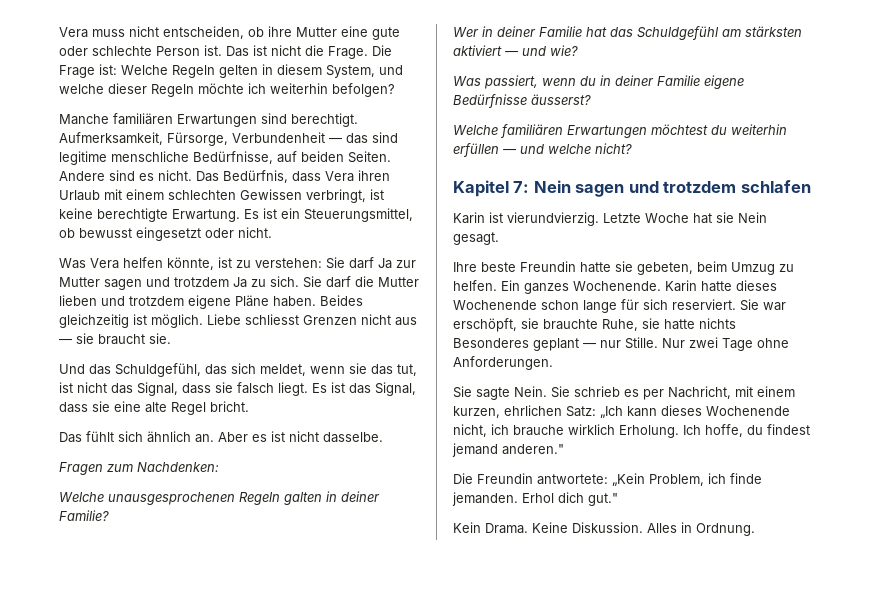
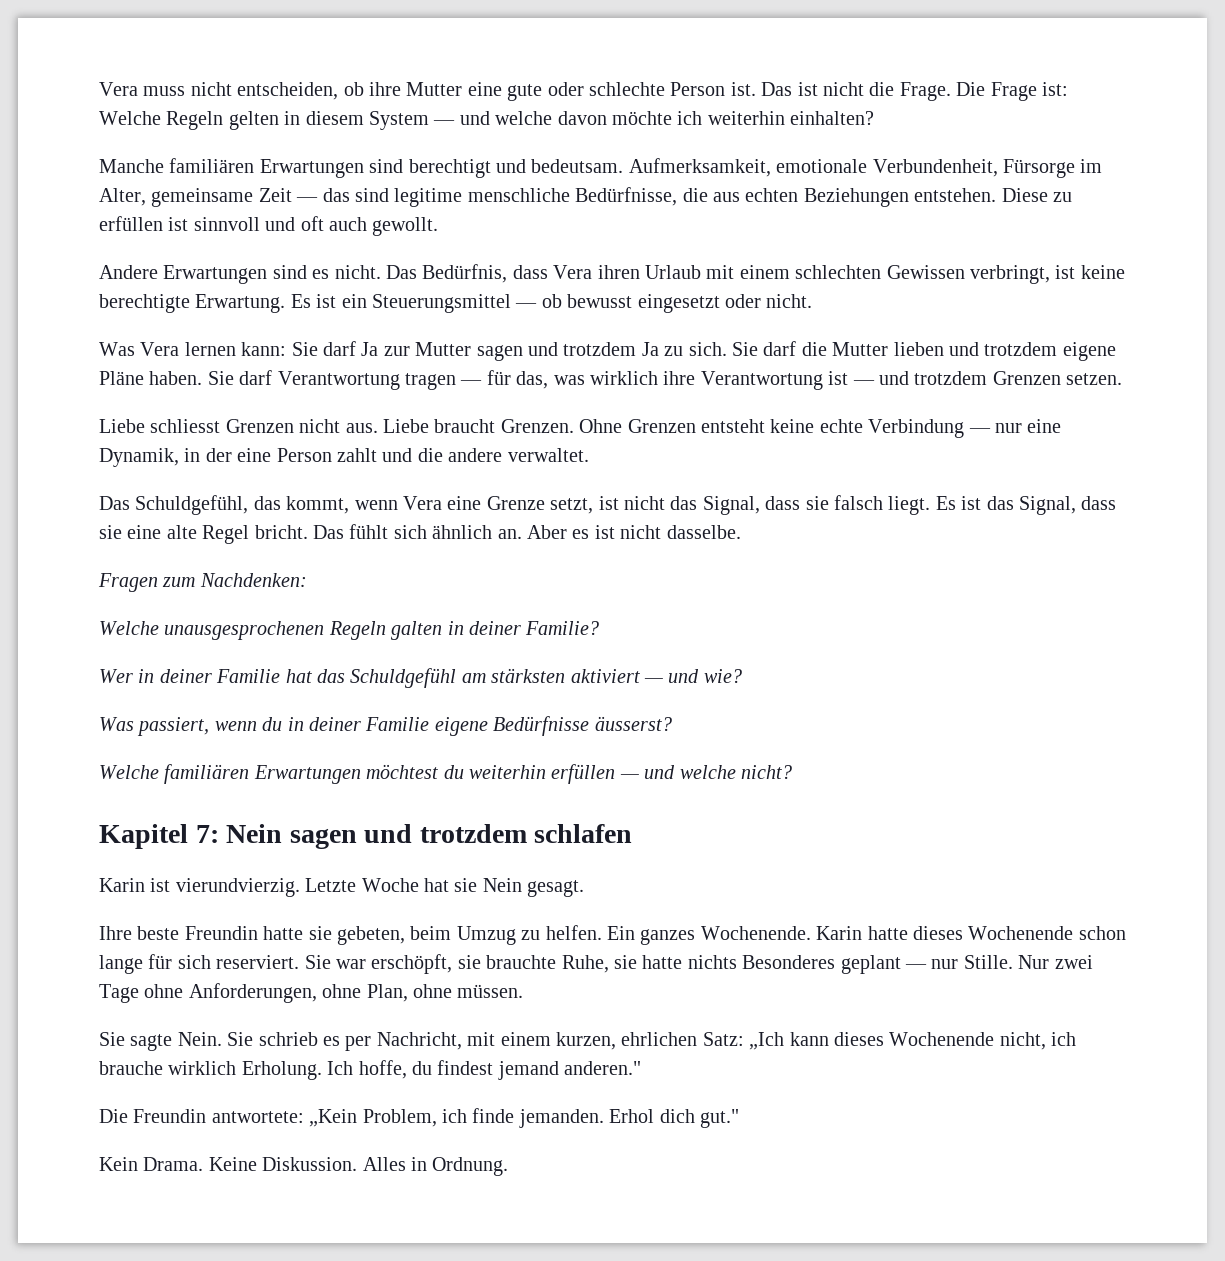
[326,65,403,78] [59,83,194,97] System, und welche dieser Regeln -> [369,111,607,130] System — und welche davon
[332,83,395,97] befolgen? -> [790,111,875,125] einhalten?
[291,113,358,127] [59,132,325,146] berechtigt. Aufmerksamkeit, Fürsorge, Verbundenheit -> [408,158,1103,178] [99,188,292,207] berechtigt und bedeutsam. Aufmerksamkeit, emotionale Verbundenheit, Fürsorge im Alter, gemeinsame Zeit
[277,151,391,163] [59,171,105,181] auf beiden Seiten. Andere -> [682,188,1072,207] [99,216,439,236] [99,265,268,284] die aus echten Beziehungen entstehen. Diese zu erfüllen ist sinnvoll und oft auch gewollt. // Andere Erwartungen
[304,208,413,222] Steuerungsmittel, -> [372,294,538,313] Steuerungsmittel —
[123,257,322,270] helfen könnte, ist zu verstehen: -> [184,342,287,356] lernen kann:
[320,295,363,306] [59,314,417,328] [59,333,171,345] [59,363,417,377] Beides gleichzeitig ist möglich. Liebe schliesst Grenzen nicht aus — sie braucht sie. // Und das Schuldgefühl, das sich meldet, wenn sie das tut, -> [207,370,1123,390] [99,419,1062,438] [99,448,589,467] [99,495,594,515] Sie darf Verantwortung tragen — für das, was wirklich ihre Verantwortung ist — und trotzdem Grenzen setzen. // Liebe schliesst Grenzen nicht aus. Liebe braucht Grenzen. Ohne Grenzen entsteht keine echte Verbindung — nur eine Dynamik, in der eine Person zahlt und die andere verwaltet. // Das Schuldgefühl, das kommt, wenn Vera eine Grenze setzt,
(249, 406) // -> (308, 532) none
[453,356,553,370] Anforderungen. -> [188,983,524,1003] Anforderungen, ohne Plan, ohne müssen.

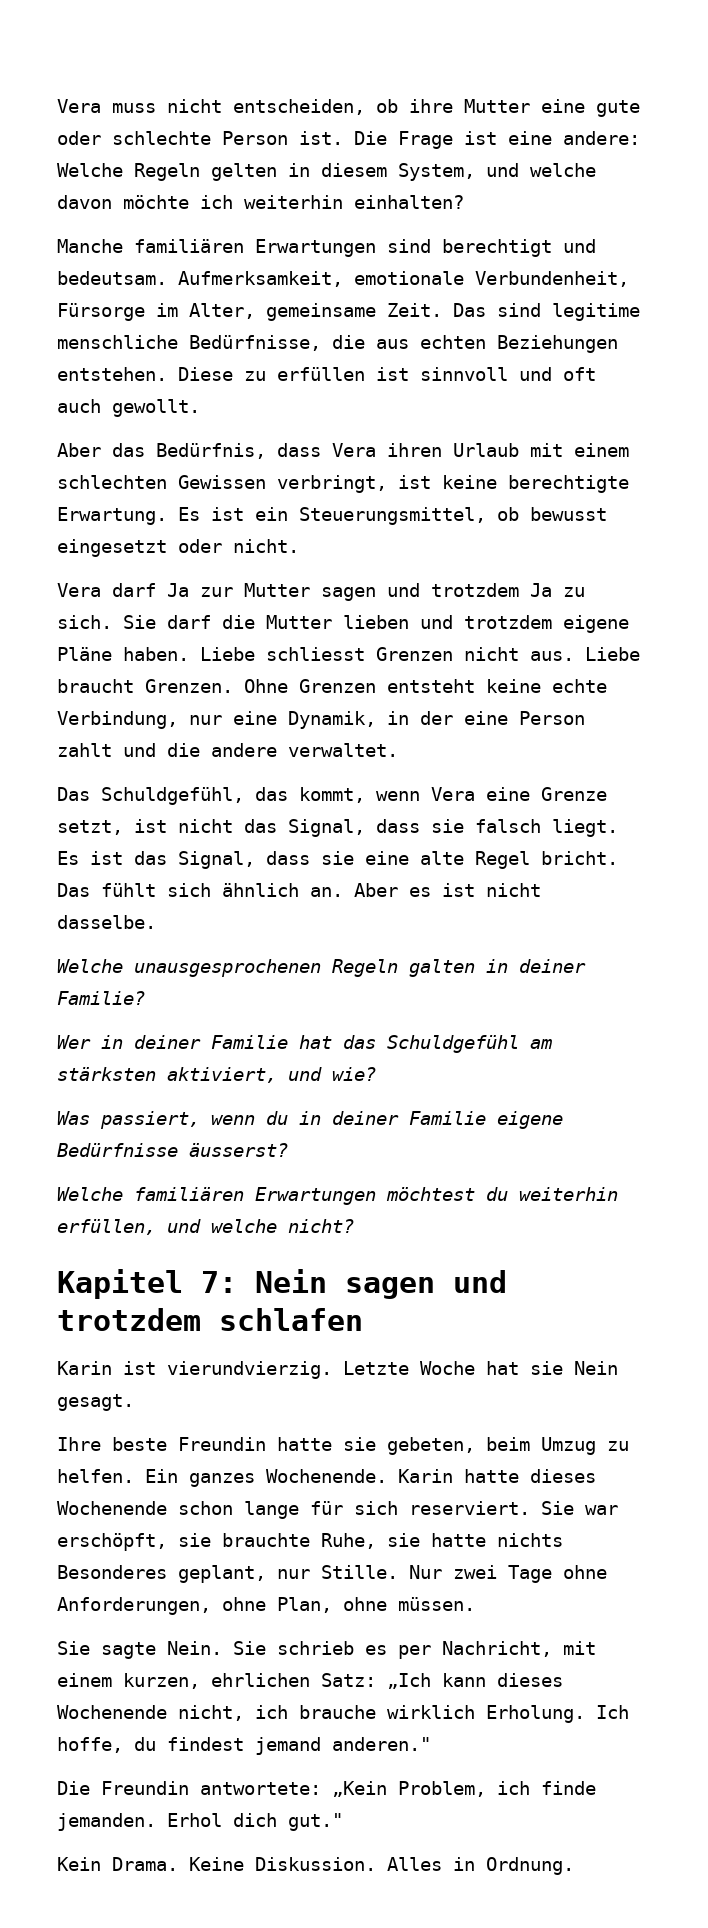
[761,82,1068,101] Das ist nicht die Frage. Die Frage ist: -> [354,131,640,149] Die Frage ist eine andere:
[369,111,456,130] System — -> [398,163,475,181] System,
[258,188,350,202] Zeit — das -> [387,303,486,317] Zeit. Das
[99,265,417,284] Andere Erwartungen sind es nicht. Das -> [57,443,145,457] Aber das
[372,294,538,313] Steuerungsmittel — -> [299,507,486,525] Steuerungsmittel,
[99,342,318,356] Was Vera lernen kann: Sie -> [57,583,101,597] Vera
[207,370,1123,390] Sie darf Verantwortung tragen — für das, was wirklich ihre Verantwortung ist — und trotzdem Grenzen setzen. // -> (189, 654) none
[868,419,991,438] Verbindung — -> [57,711,178,729] Verbindung,
[98,573,307,592] // Fragen zum Nachdenken: -> (156, 922) none
[570,669,663,683] aktiviert — -> [167,1067,277,1083] aktiviert,
[551,764,639,784] erfüllen — -> [57,1219,156,1235] erfüllen,
[840,955,927,974] geplant — -> [178,1565,266,1583] geplant,

